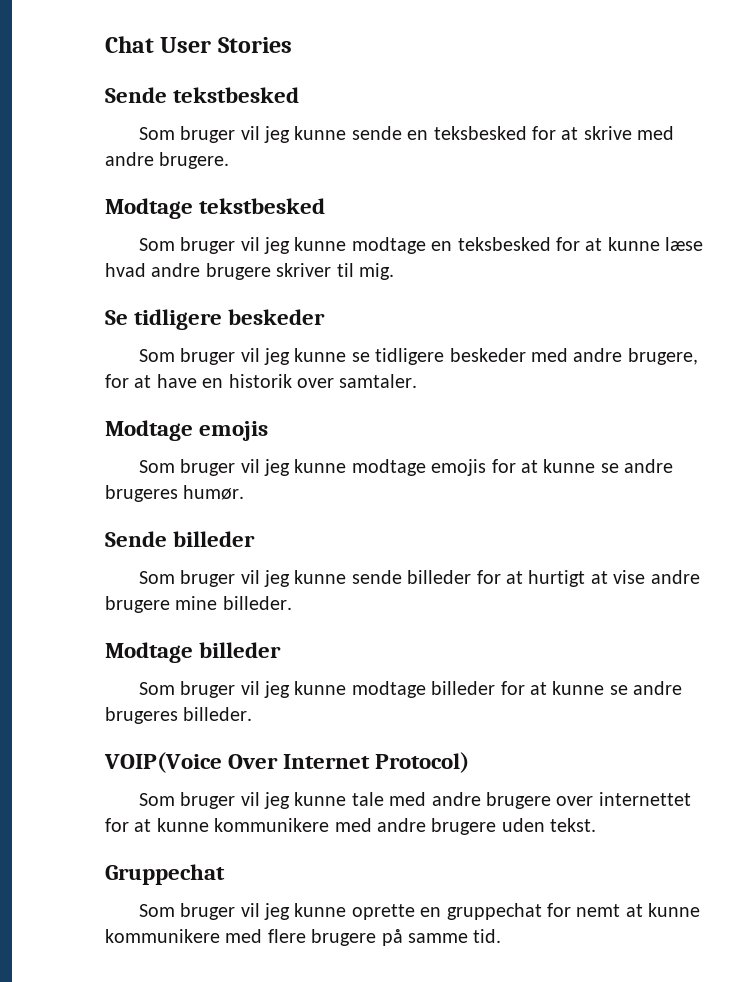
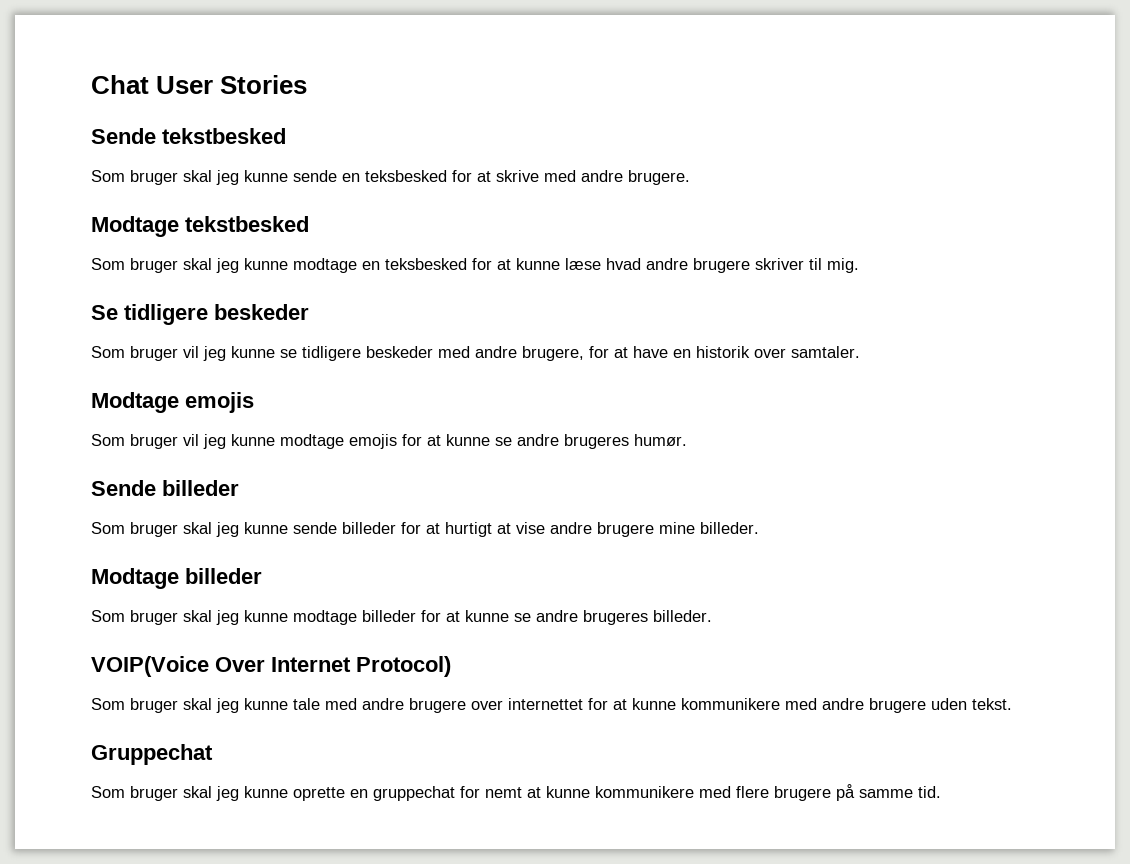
[240,126,260,140] vil -> [183,170,212,182] skal
[240,237,260,251] vil -> [183,258,212,270] skal
[240,570,260,584] vil -> [183,522,212,534] skal
[240,681,260,695] vil -> [183,610,212,622] skal
[240,792,260,806] vil -> [183,698,212,710] skal
[240,903,260,917] vil -> [183,786,212,798] skal

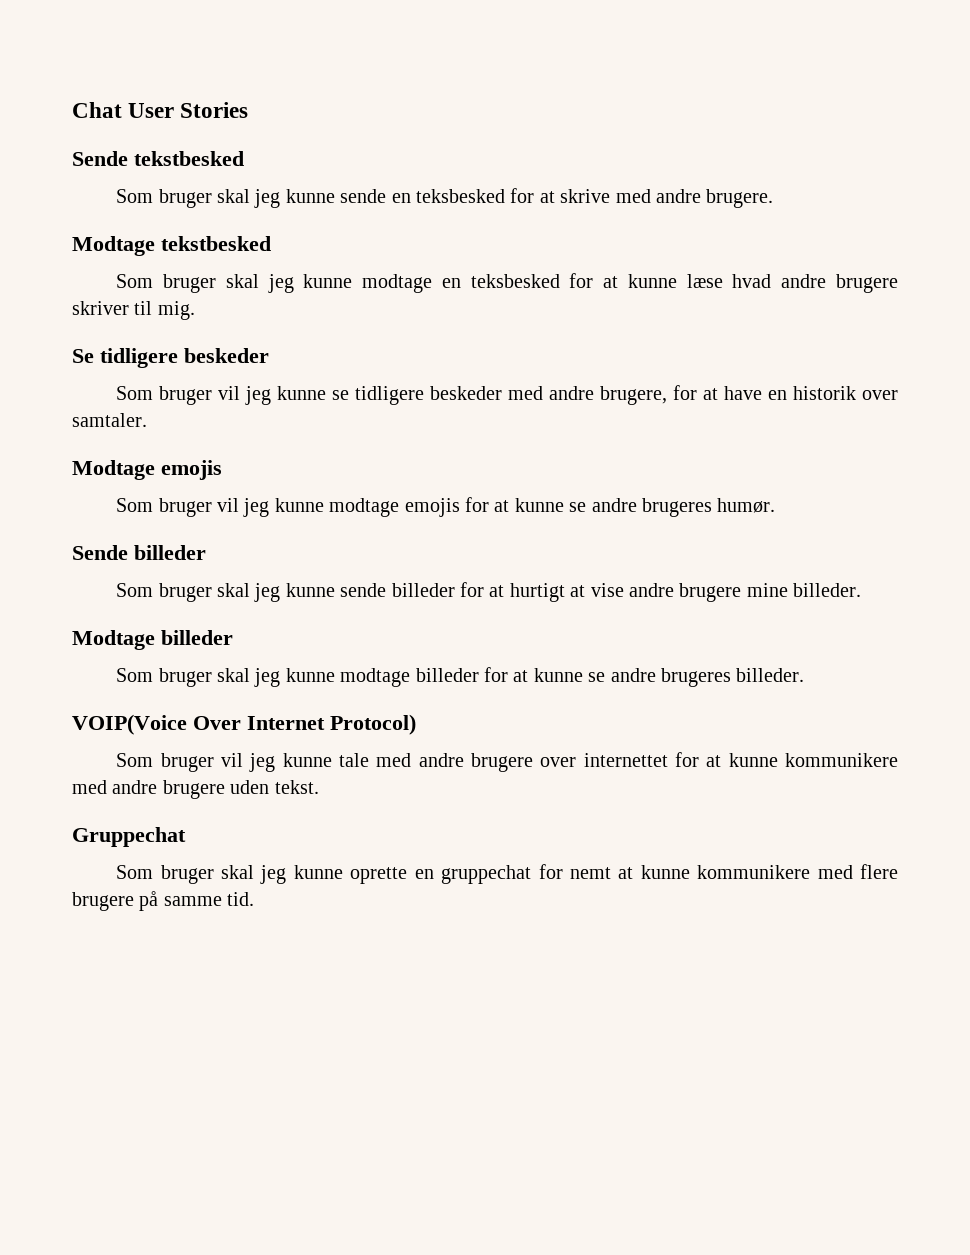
[183,698,212,710] skal -> [220,753,243,767] vil

